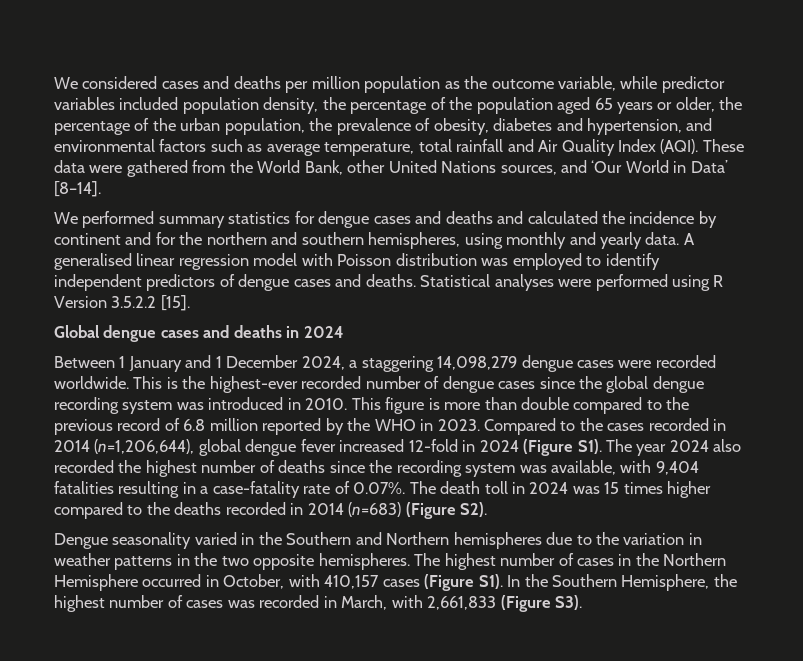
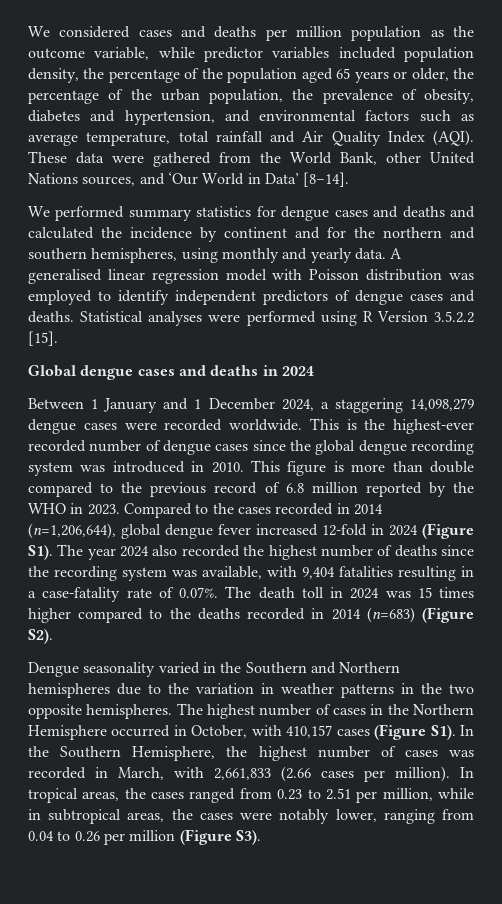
(497, 603) none -> [281,766,474,782] [28,788,475,803] [28,809,475,824] [28,830,176,845] (2.66 cases per million). In tropical areas, the cases ranged from 0.23 to 2.51 per million, while in subtropical areas, the cases were notably lower, ranging from 0.04 to 0.26 per million

